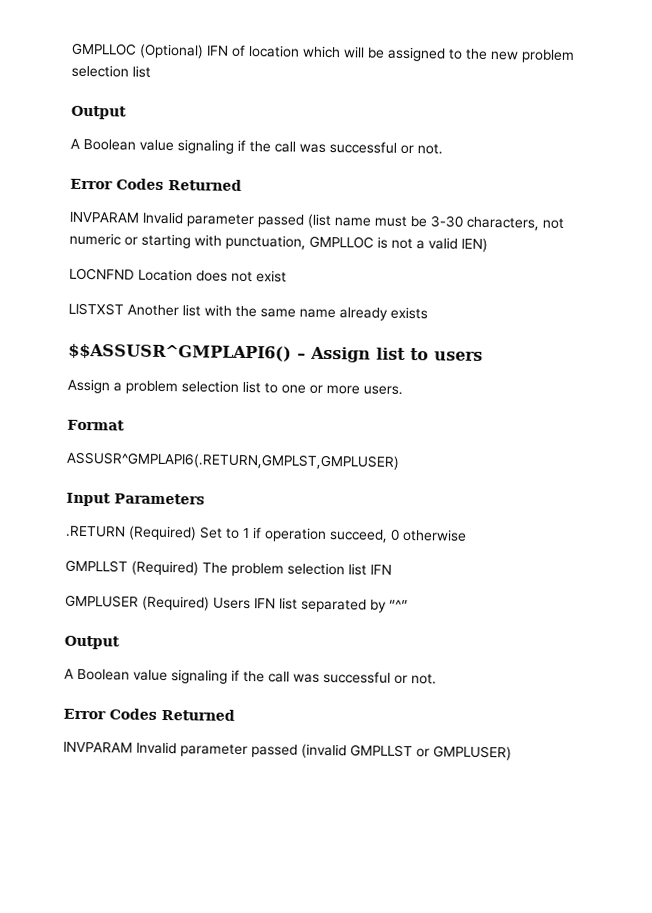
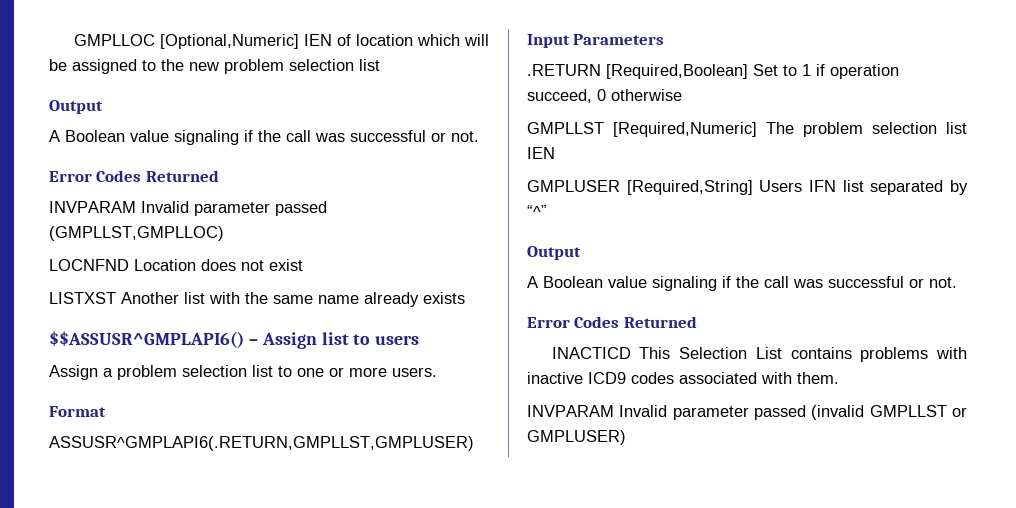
[71,42,229,59] GMPLLOC (Optional) IFN -> [73,34,332,49] GMPLLOC [Optional,Numeric] IEN
[307,213,564,231] [69,232,488,252] (list name must be 3-30 characters, not numeric or starting with punctuation, GMPLLOC is not a valid IEN) -> [49,226,224,241] (GMPLLST,GMPLLOC)
[66,451,400,470] ASSUSR^GMPLAPI6(.RETURN,GMPLST,GMPLUSER) -> [49,436,474,451] ASSUSR^GMPLAPI6(.RETURN,GMPLLST,GMPLUSER)
[128,525,197,541] (Required) -> [606,64,748,79] [Required,Boolean]
[131,560,199,576] (Required) -> [613,122,757,137] [Required,Numeric]
[370,564,392,575] IFN -> [527,147,555,159] IEN
[142,595,210,611] (Required) -> [626,180,753,195] [Required,String]
(235, 714) none -> [551,347,967,362] [527,372,839,384] // INACTICD This Selection List contains problems with inactive ICD9 codes associated with them.

